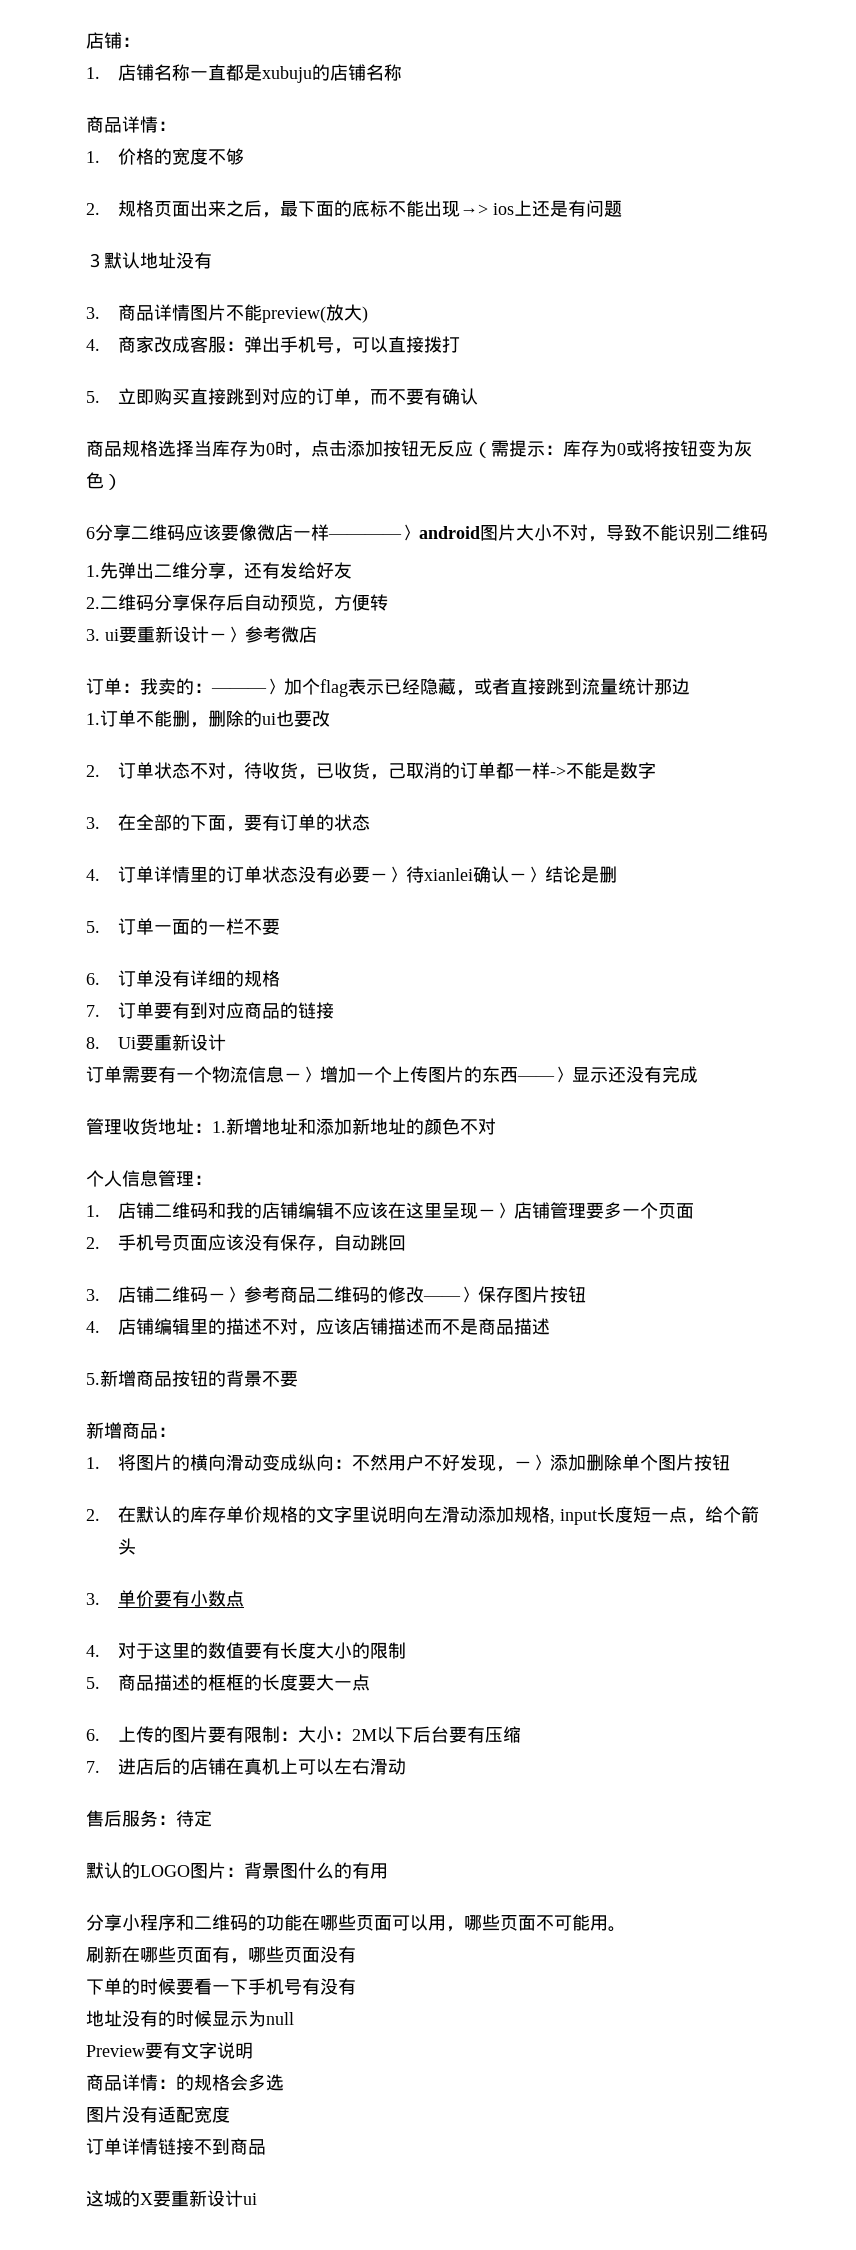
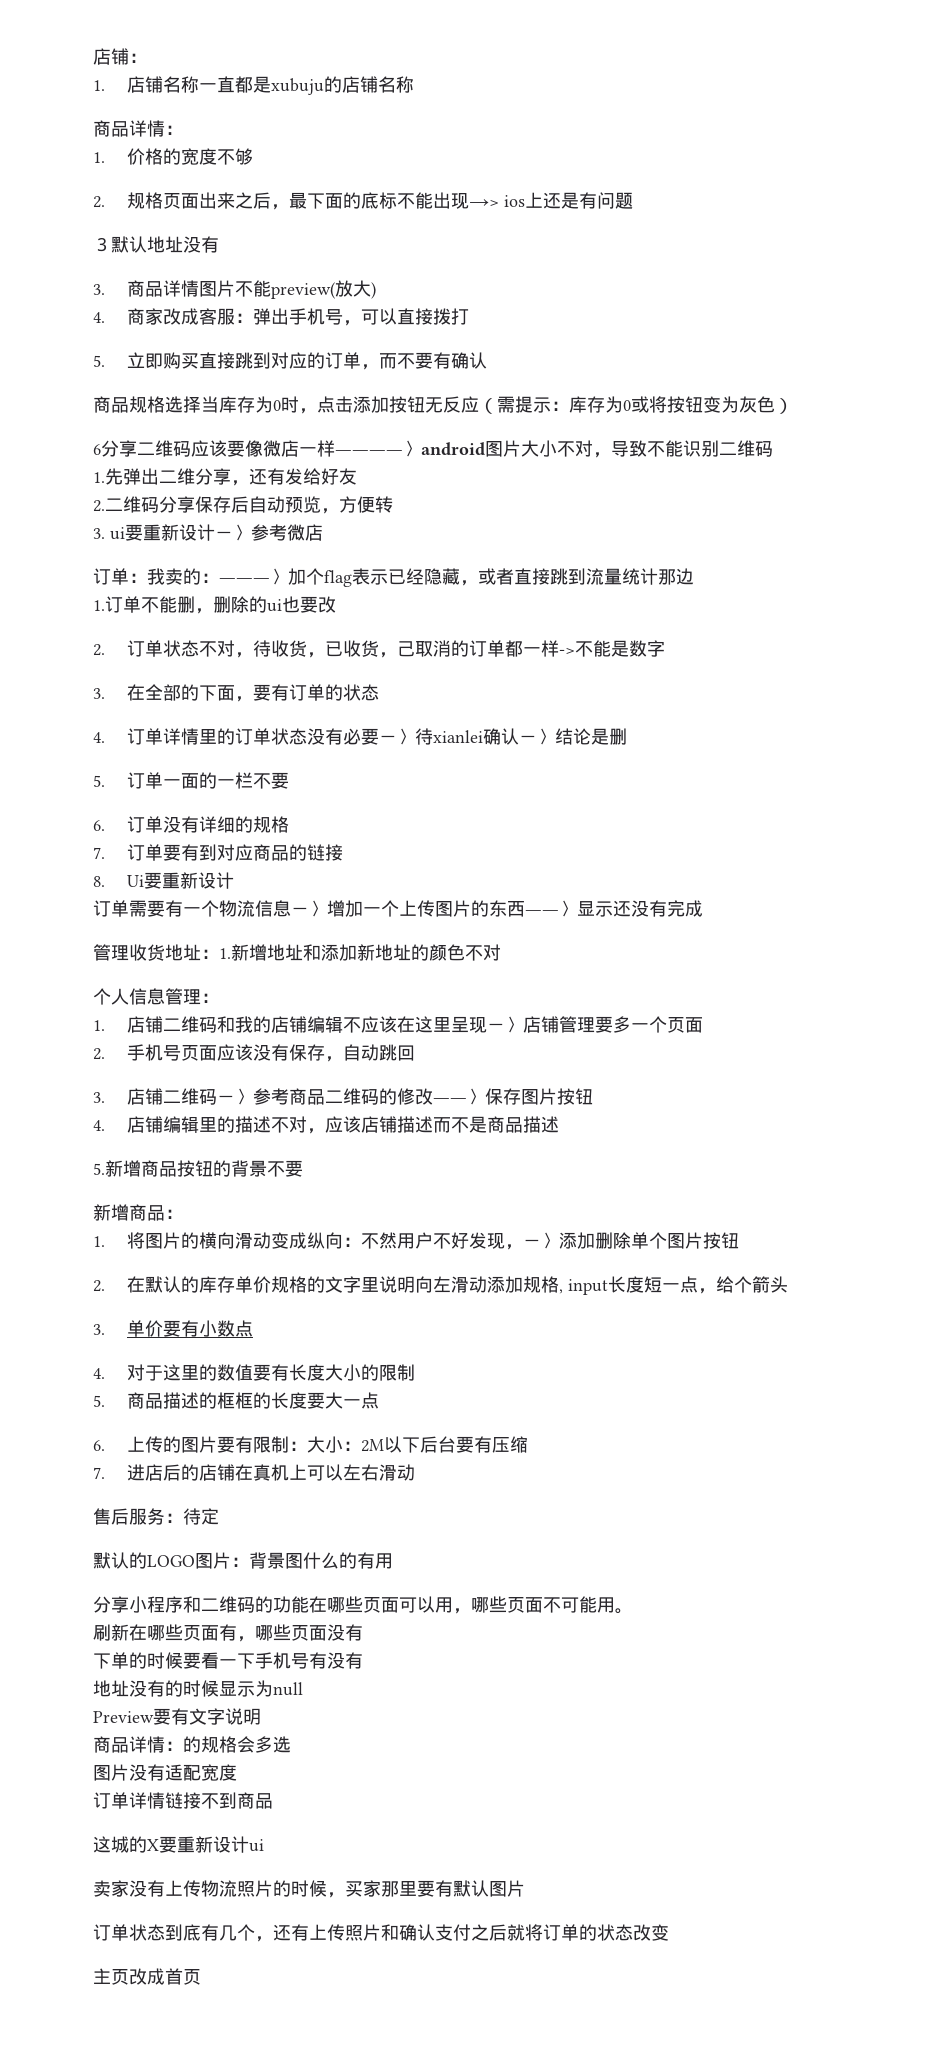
(257, 2199) none -> [93,1880,525,1898] [93,1924,669,1942] [93,1968,201,1985] // 卖家没有上传物流照片的时候，买家那里要有默认图片 // 订单状态到底有几个，还有上传照片和确认支付之后就将订单的状态改变 // 主页改成首页

